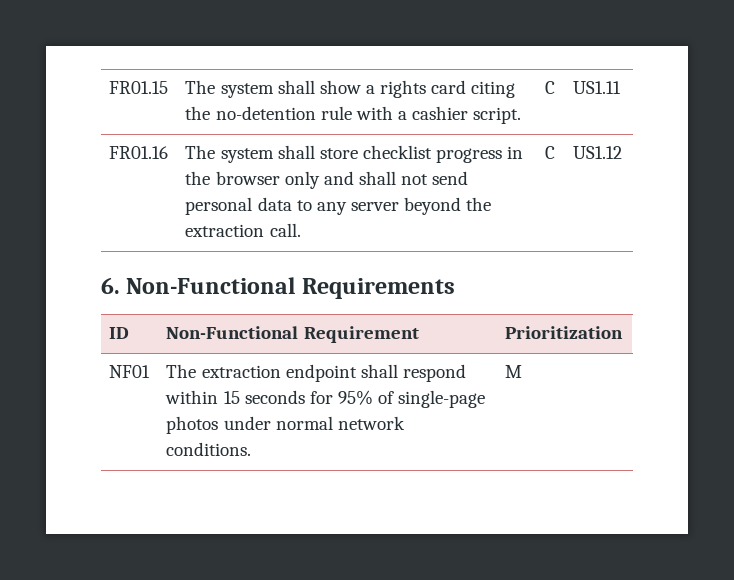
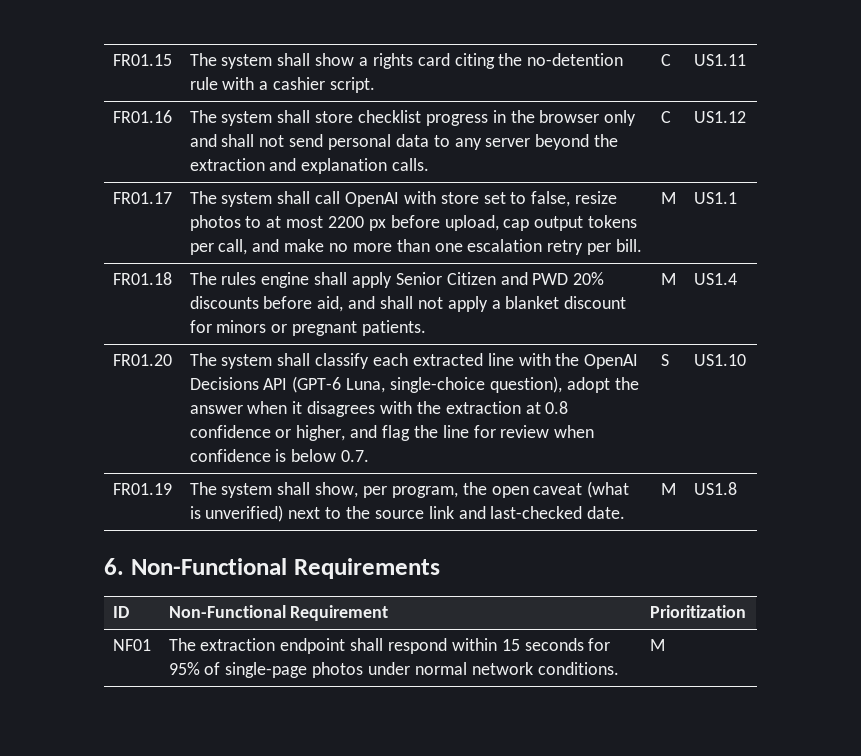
[269,223,301,237] call. -> [269,158,430,174] and explanation calls.
(623, 152) none -> [112,192,172,204] [189,191,618,207] [189,215,638,231] [189,239,642,255] [660,192,676,204] [693,192,737,204] [112,272,172,285] [189,272,605,288] [189,296,627,312] [189,320,426,336] [660,273,676,285] [693,273,737,285] [112,354,172,366] [189,353,639,369] [189,376,639,393] [189,401,569,417] [189,425,595,441] [189,449,370,462] [660,354,669,366] [693,354,746,366] [112,483,172,495] [189,481,630,498] [189,505,626,522] [660,483,676,495] [693,482,737,495] // FR01.17 | The system shall call OpenAI with store set to false, resize photos to at most 2200 px before upload, cap output tokens per call, and make no more than one escalation retry per bill. | M | US1.1 // FR01.18 | The rules engine shall apply Senior Citizen and PWD 20% discounts before aid, and shall not apply a blanket discount for minors or pregnant patients. | M | US1.4 // FR01.20 | The system shall classify each extracted line with the OpenAI Decisions API (GPT-6 Luna, single-choice question), adopt the answer when it disagrees with the extraction at 0.8 confidence or higher, and flag the line for review when confidence is below 0.7. | S | US1.10 // FR01.19 | The system shall show, per program, the open caveat (what is unverified) next to the source link and last-checked date. | M | US1.8

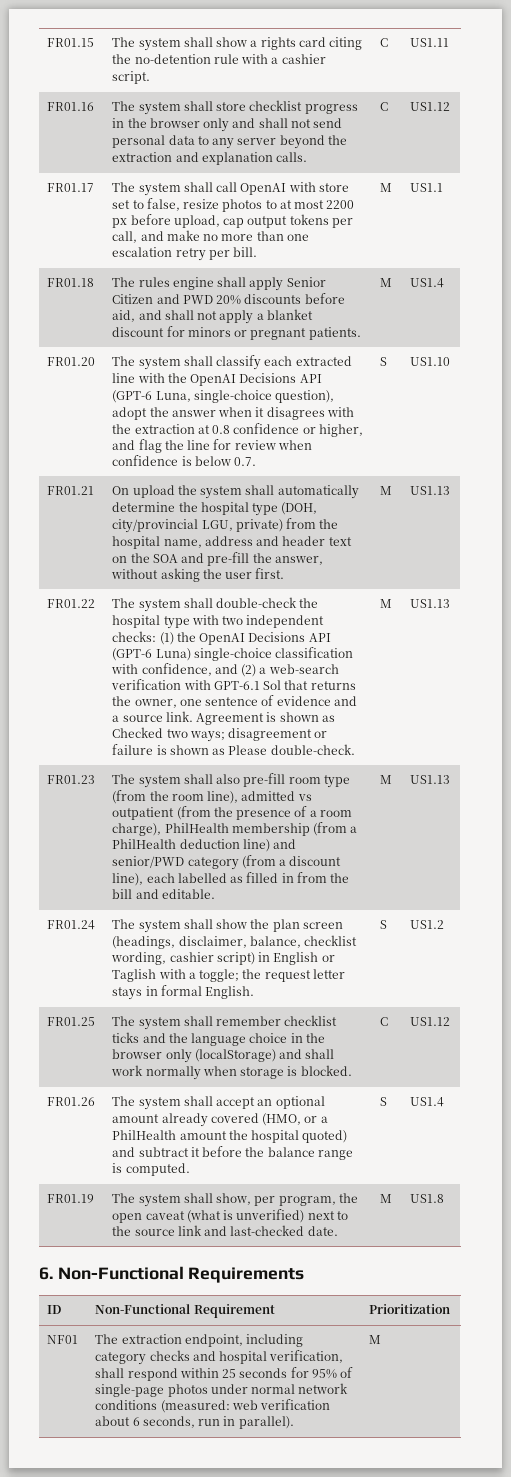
(746, 360) none -> [47,486,95,495] [112,485,359,499] [112,502,318,516] [112,518,339,533] [112,536,352,549] [112,552,323,566] [111,568,285,582] [380,486,393,495] [410,486,451,495] [47,599,96,608] [112,597,319,612] [112,615,325,629] [112,631,331,645] [112,647,354,661] [111,663,339,677] [111,679,356,690] [112,695,357,708] [112,711,335,725] [112,727,328,742] [112,744,355,755] [380,599,393,608] [410,599,451,608] [47,775,96,784] [112,773,350,788] [112,790,312,804] [112,806,352,820] [112,822,358,836] [112,839,297,852] [112,855,342,870] [112,872,349,886] [112,889,215,899] [380,775,393,784] [410,775,451,784] [47,920,96,930] [112,919,343,933] [112,935,358,949] [111,952,335,965] [112,969,345,982] [112,985,255,1000] [380,920,388,929] [410,920,445,929] [47,1017,96,1026] [112,1015,338,1030] [112,1032,325,1046] [112,1049,335,1063] [111,1065,352,1080] [380,1017,389,1026] [410,1017,451,1026] [47,1097,96,1106] [112,1096,325,1110] [112,1113,328,1127] [112,1130,348,1143] [112,1146,353,1160] [112,1163,190,1176] [380,1097,388,1106] [410,1097,445,1107] // FR01.21 | On upload the system shall automatically determine the hospital type (DOH, city/provincial LGU, private) from the hospital name, address and header text on the SOA and pre-fill the answer, without asking the user first. | M | US1.13 // FR01.22 | The system shall double-check the hospital type with two independent checks: (1) the OpenAI Decisions API (GPT-6 Luna) single-choice classification with confidence, and (2) a web-search verification with GPT-6.1 Sol that returns the owner, one sentence of evidence and a source link. Agreement is shown as Checked two ways; disagreement or failure is shown as Please double-check. | M | US1.13 // FR01.23 | The system shall also pre-fill room type (from the room line), admitted vs outpatient (from the presence of a room charge), PhilHealth membership (from a PhilHealth deduction line) and senior/PWD category (from a discount line), each labelled as filled in from the bill and editable. | M | US1.13 // FR01.24 | The system shall show the plan screen (headings, disclaimer, balance, checklist wording, cashier script) in English or Taglish with a toggle; the request letter stays in formal English. | S | US1.2 // FR01.25 | The system shall remember checklist ticks and the language choice in the browser only (localStorage) and shall work normally when storage is blocked. | C | US1.12 // FR01.26 | The system shall accept an optional amount already covered (HMO, or a PhilHealth amount the hospital quoted) and subtract it before the balance range is computed. | S | US1.4
[280,638,346,654] endpoint -> [184,1334,304,1347] [95,1350,344,1365] endpoint, including category checks and hospital verification,
[501,639,520,651] 15 -> [222,1369,237,1378] 25
[537,662,619,675] conditions. -> [95,1399,331,1413] [95,1416,294,1429] conditions (measured: web verification about 6 seconds, run in parallel).

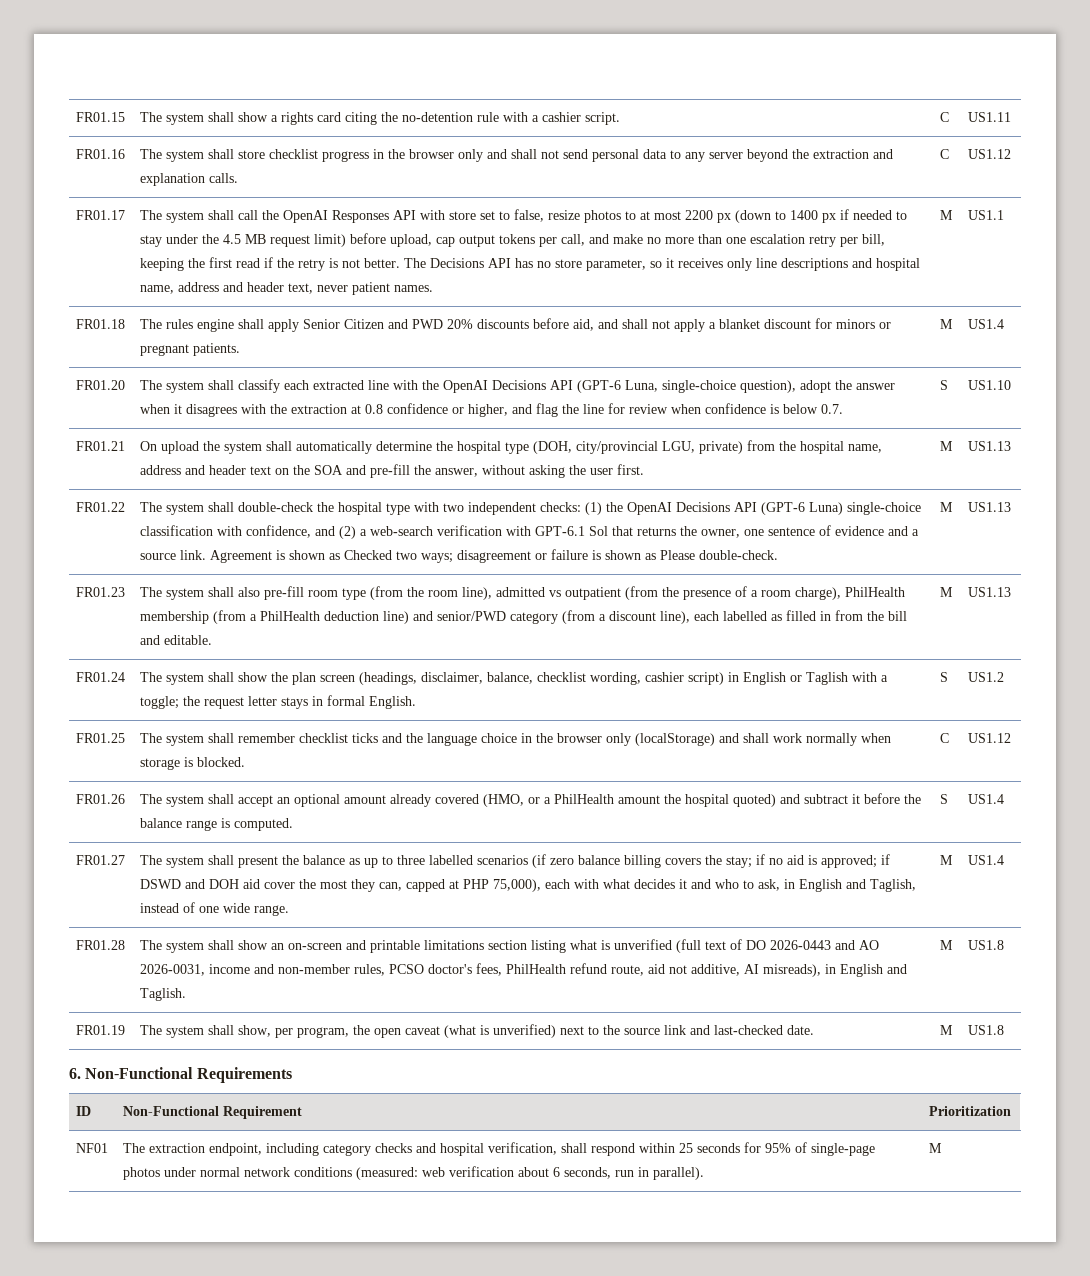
[240,183,287,195] OpenAI -> [262,210,417,223] the OpenAI Responses API
(128, 223) none -> [735,209,908,223] [140,234,347,247] (down to 1400 px if needed to stay under the 4.5 MB request limit)
[233,247,258,257] bill. -> [862,234,886,246] [140,257,921,271] [140,282,434,295] bill, keeping the first read if the retry is not better. The Decisions API has no store parameter, so it receives only line descriptions and hospital name, address and header text, never patient names.
(445, 1102) none -> [76,855,126,865] [140,854,891,868] [140,879,917,892] [140,902,290,916] [940,855,954,865] [968,855,1005,865] [76,940,126,950] [140,939,880,953] [140,963,908,977] [140,988,187,1001] [940,940,954,950] [968,940,1005,950] // FR01.27 | The system shall present the balance as up to three labelled scenarios (if zero balance billing covers the stay; if no aid is approved; if DSWD and DOH aid cover the most they can, capped at PHP 75,000), each with what decides it and who to ask, in English and Taglish, instead of one wide range. | M | US1.4 // FR01.28 | The system shall show an on-screen and printable limitations section listing what is unverified (full text of DO 2026-0443 and AO 2026-0031, income and non-member rules, PCSO doctor's fees, PhilHealth refund route, aid not additive, AI misreads), in English and Taglish. | M | US1.8

